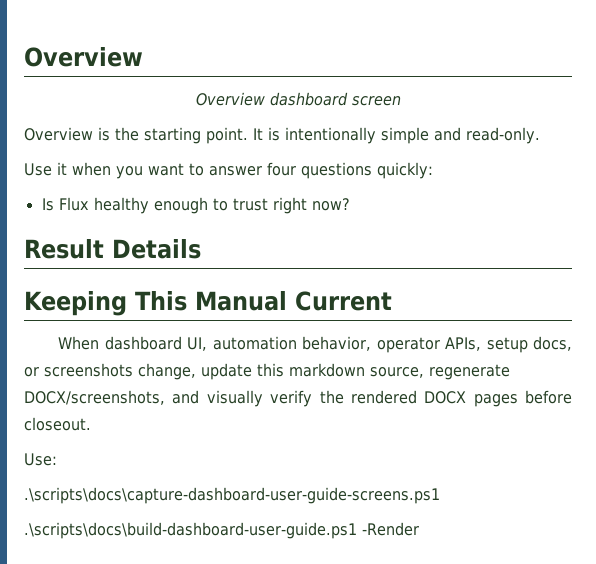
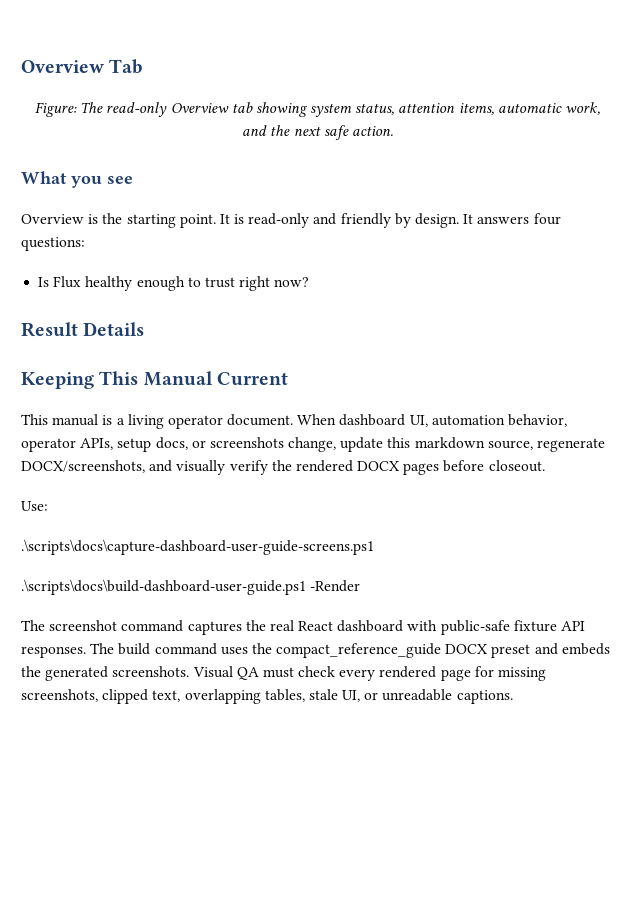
[24,47,143,67] [195,92,401,106] Overview // Overview dashboard screen -> [21,59,144,74] [34,102,601,117] [242,125,393,140] [21,171,133,188] Overview Tab // Figure: The read-only Overview tab showing system status, attention items, automatic work, and the next safe action. // What you see
[285,127,540,144] [24,162,433,179] intentionally simple and read-only. // Use it when you want to answer four questions quickly: -> [248,213,561,228] [21,237,85,251] read-only and friendly by design. It answers four questions:
(392, 301) none -> [21,414,294,429] This manual is a living operator document.
(419, 529) none -> [21,620,586,635] [21,643,610,658] [21,666,547,681] [21,689,513,704] // The screenshot command captures the real React dashboard with public-safe fixture API responses. The build command uses the compact_reference_guide DOCX preset and embeds the generated screenshots. Visual QA must check every rendered page for missing screenshots, clipped text, overlapping tables, stale UI, or unreadable captions.

